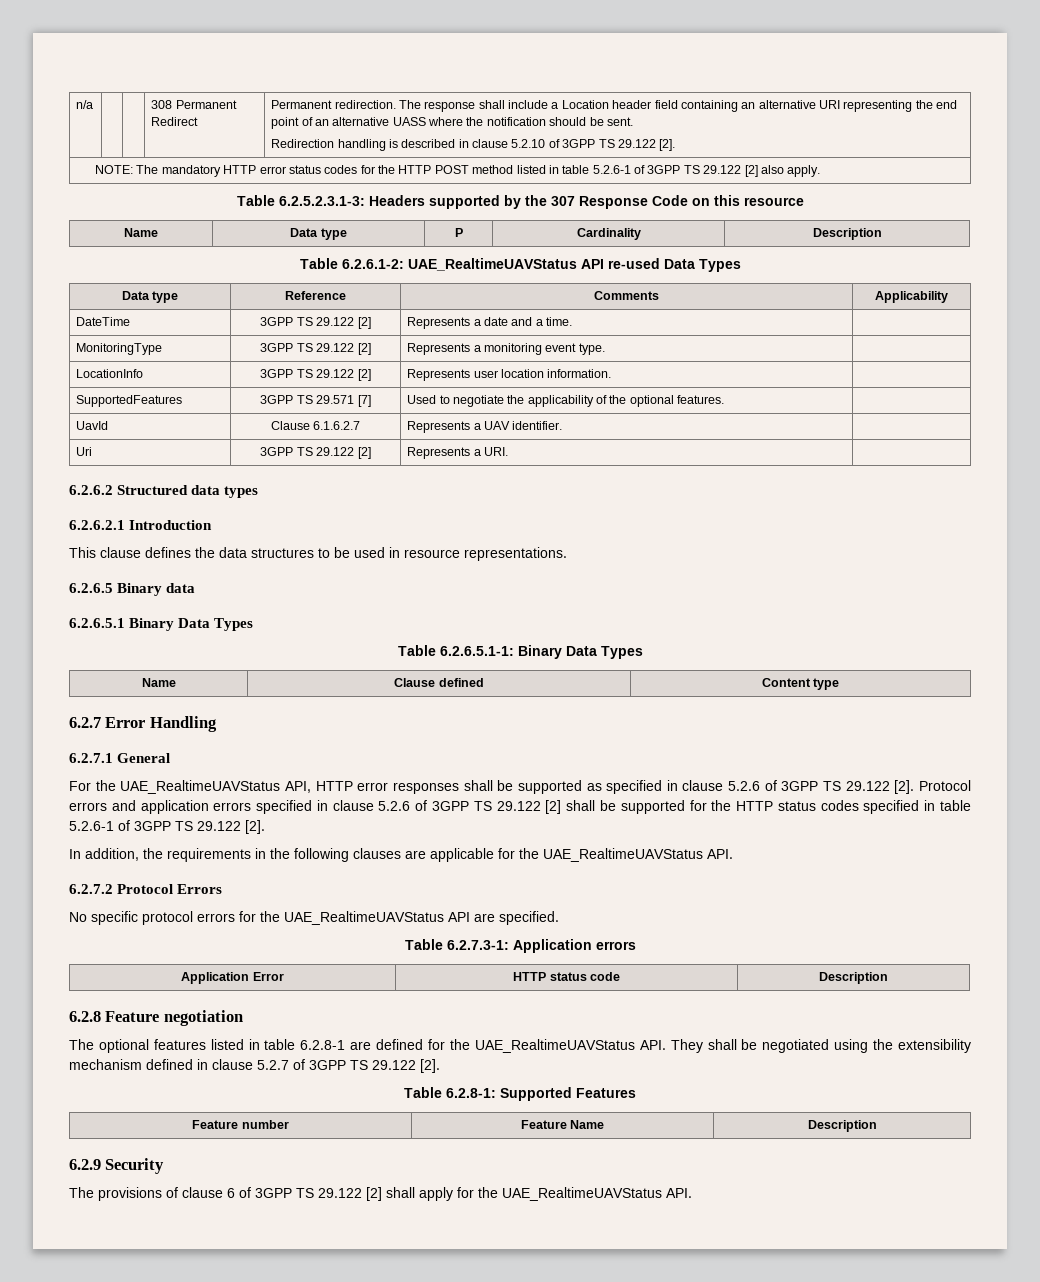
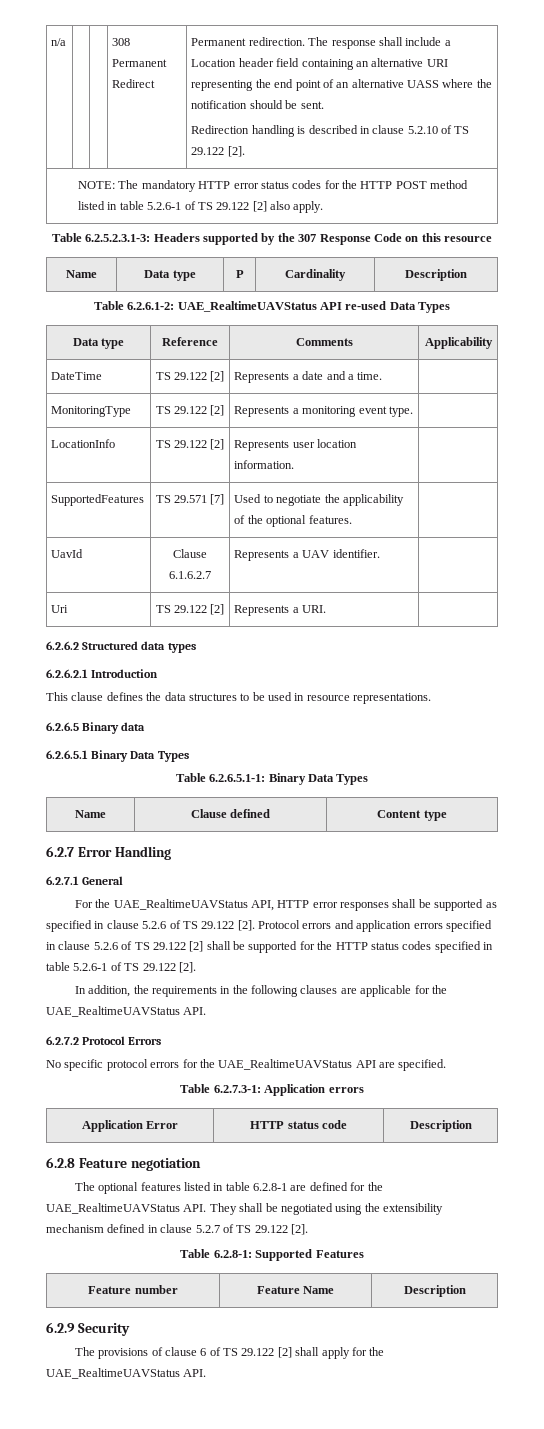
[562,139,596,148] 3GPP -> (453, 129) none
[647,165,681,174] 3GPP -> (196, 205) none
[260,317,294,326] 3GPP -> (103, 376) none
[260,343,294,352] 3GPP -> (132, 411) none
[260,369,294,378] 3GPP -> (116, 443) none
[260,395,294,404] 3GPP -> (145, 500) none
[260,447,294,456] 3GPP -> (69, 609) none
[781,781,819,791] 3GPP -> (181, 924) none
[432,801,470,811] 3GPP -> (133, 945) none
[134,821,171,831] 3GPP -> (122, 966) none
[309,1060,346,1070] 3GPP -> (234, 1228) none
[255,1188,292,1198] 3GPP -> (221, 1351) none

